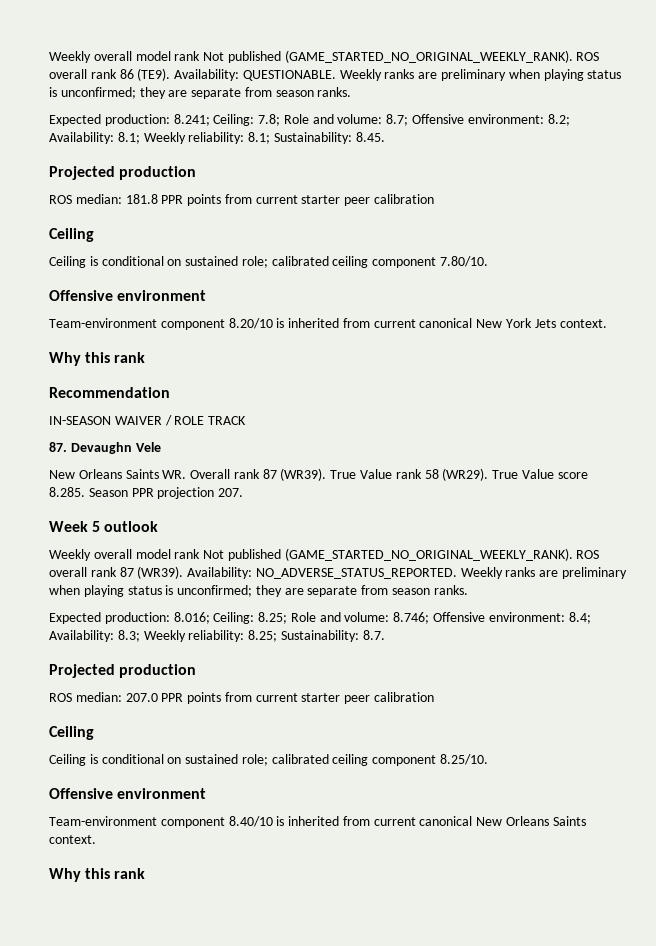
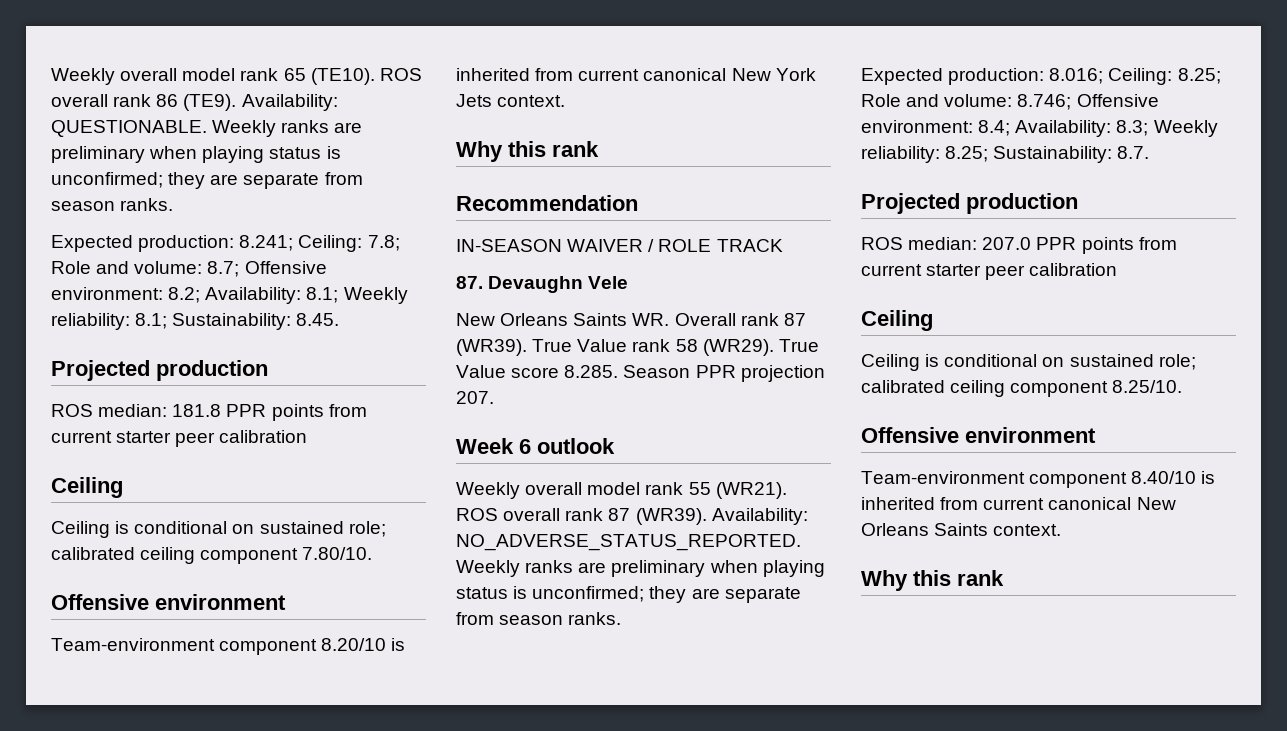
[49,50,573,63] Weekly overall model rank Not published (GAME_STARTED_NO_ORIGINAL_WEEKLY_RANK). -> [51,68,375,85] Weekly overall model rank 65 (TE10).
[92,521,101,532] 5 -> [519,439,531,454] 6
[203,548,573,561] Not published (GAME_STARTED_NO_ORIGINAL_WEEKLY_RANK). -> [688,482,787,499] 55 (WR21).

